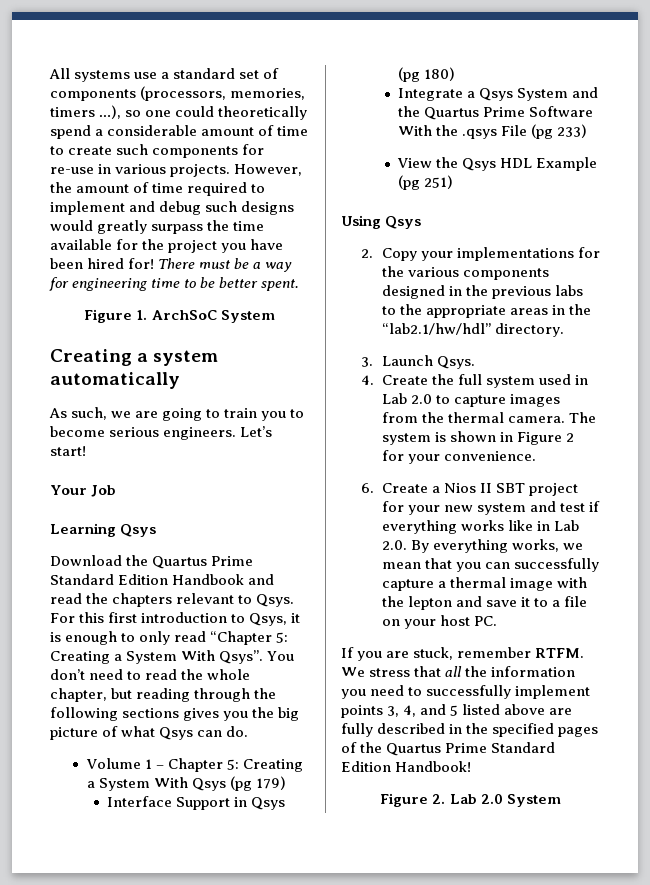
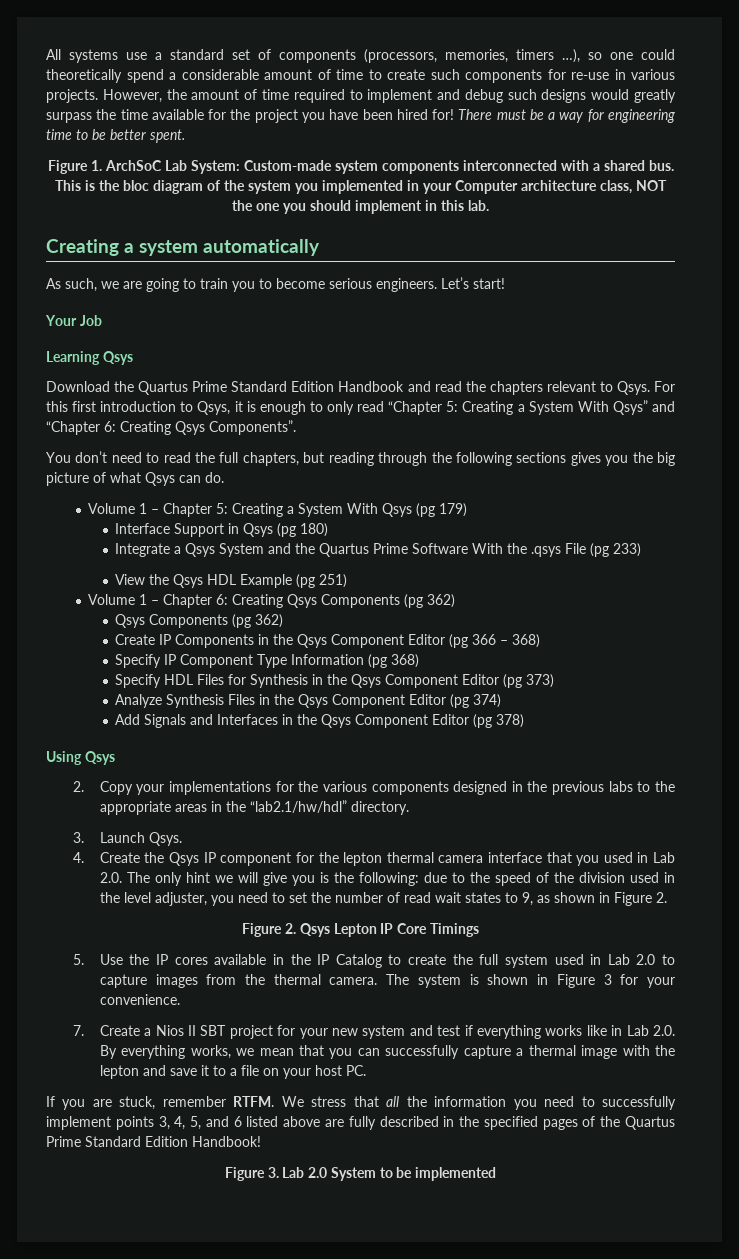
[220,310,275,323] System -> [164,160,674,174] [55,180,667,194] [232,200,489,214] Lab System: Custom-made system components interconnected with a shared bus. This is the bloc diagram of the system you implemented in your Computer architecture class, NOT the one you should implement in this lab.
[219,650,264,664] Qsys”. -> [612,400,675,415] [46,420,296,435] Qsys” and “Chapter 6: Creating Qsys Components”. //
[207,669,251,680] [50,688,107,702] whole chapter, -> [219,452,299,466] full chapters,
(454, 182) none -> [88,594,456,608] [115,614,284,628] [115,634,541,648] [115,654,420,668] [115,674,555,688] [115,694,502,708] [115,714,525,728] // Volume 1 – Chapter 6: Creating Qsys Components (pg 362) // Qsys Components (pg 362) // Create IP Components in the Qsys Component Editor (pg 366 – 368) // Specify IP Component Type Information (pg 368) // Specify HDL Files for Synthesis in the Qsys Component Editor (pg 373) // Analyze Synthesis Files in the Qsys Component Editor (pg 374) // Add Signals and Interfaces in the Qsys Component Editor (pg 378)
(454, 379) none -> [169,852,675,866] [99,872,675,886] [99,892,667,906] [242,923,479,937] [72,954,473,968] Qsys IP component for the lepton thermal camera interface that you used in Lab 2.0. The only hint we will give you is the following: due to the speed of the division used in the level adjuster, you need to set the number of read wait states to 9, as shown in Figure 2. // Figure 2. Qsys Lepton IP Core Timings // 5. Use the IP cores available in the IP Catalog to create the
[566,433,575,442] 2 -> [603,974,612,985] 3
[361,483,375,493] 6. -> [72,1025,84,1036] 7.
[420,704,459,716] and 5 -> [190,1116,242,1130] 5, and 6
[432,794,446,804] 2. -> [267,1167,279,1178] 3.
(561, 800) none -> [379,1167,497,1181] to be implemented

